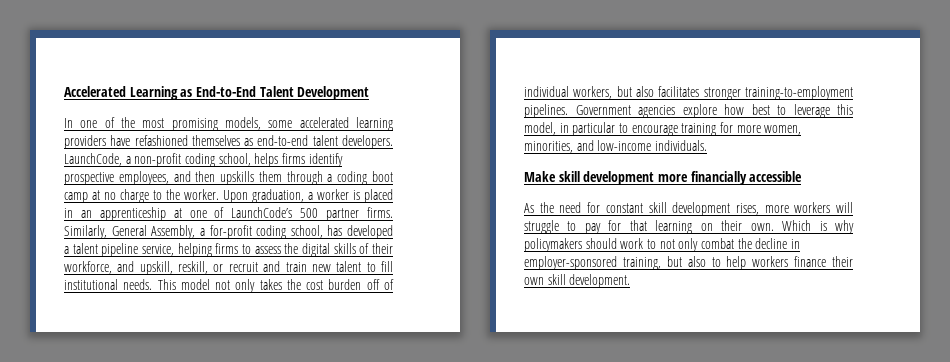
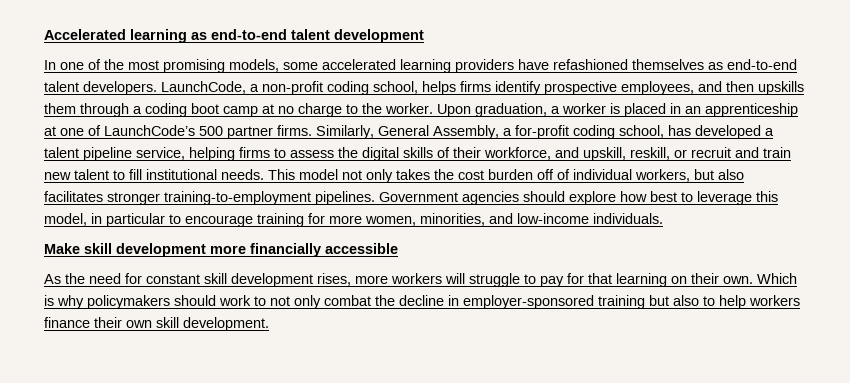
[129,86,370,100] Learning as End-to-End Talent Development -> [130,29,424,43] learning as end-to-end talent development
(675, 111) none -> [523,191,565,202] should
[622,257,661,270] training, -> [598,295,645,309] training

